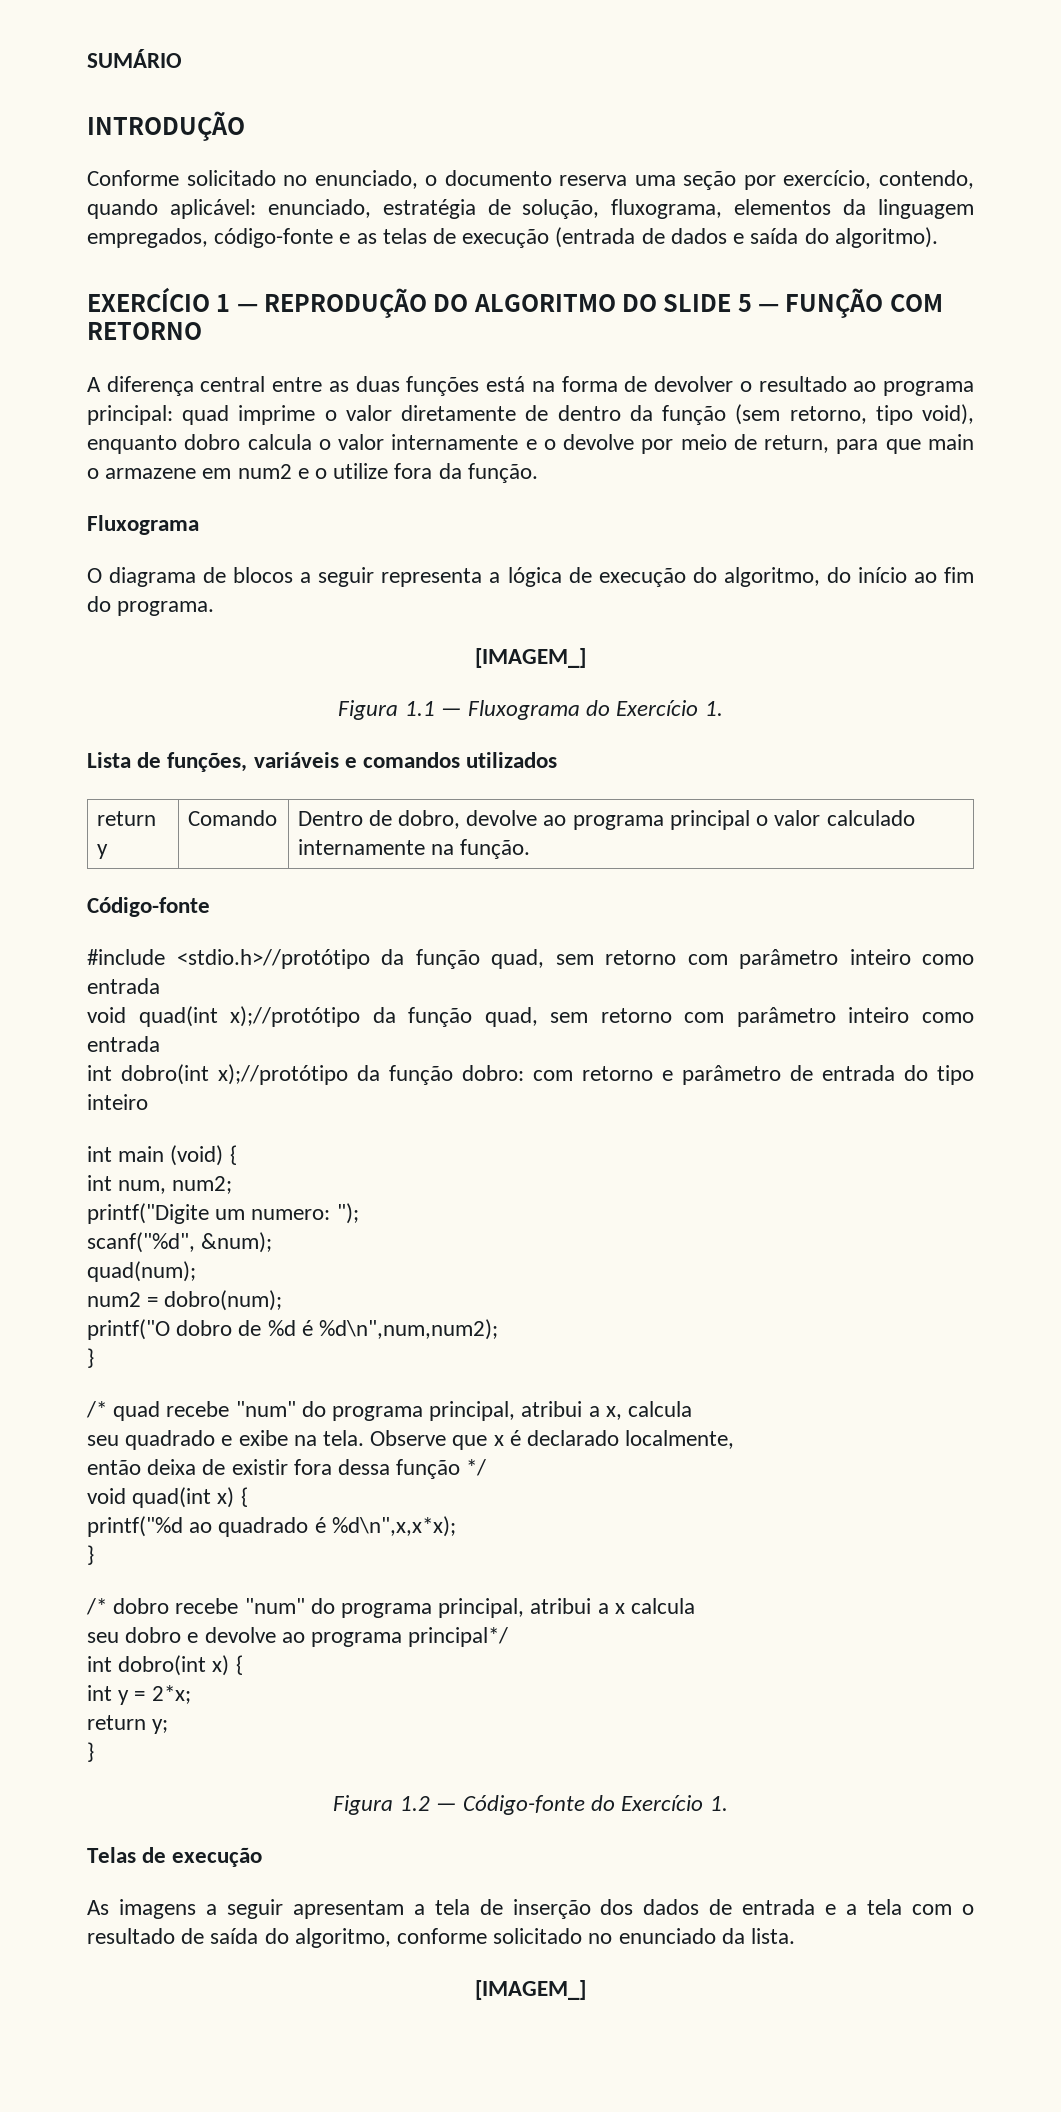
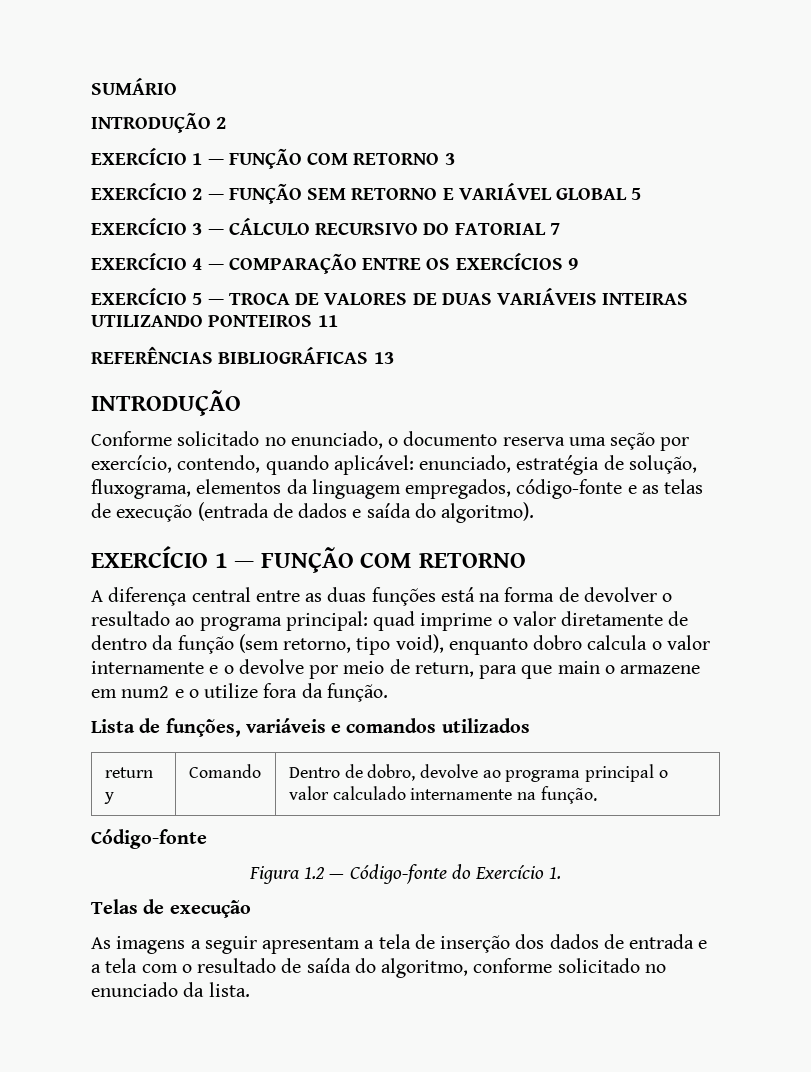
(182, 58) none -> [91,112,227,133] [91,147,455,169] [91,182,642,204] [91,217,560,235] [91,252,578,274] [91,287,689,305] [91,315,338,327] [91,346,394,364] // INTRODUÇÃO 2 // EXERCÍCIO 1 — FUNÇÃO COM RETORNO 3 // EXERCÍCIO 2 — FUNÇÃO SEM RETORNO E VARIÁVEL GLOBAL 5 // EXERCÍCIO 3 — CÁLCULO RECURSIVO DO FATORIAL 7 // EXERCÍCIO 4 — COMPARAÇÃO ENTRE OS EXERCÍCIOS 9 // EXERCÍCIO 5 — TROCA DE VALORES DE DUAS VARIÁVEIS INTEIRAS UTILIZANDO PONTEIROS 11 // REFERÊNCIAS BIBLIOGRÁFICAS 13
[264,288,780,318] REPRODUÇÃO DO ALGORITMO DO SLIDE 5 — -> (255, 564) none
[87,515,199,535] [87,567,974,587] [87,596,215,616] [475,648,586,668] [338,700,723,720] // Fluxograma // O diagrama de blocos a seguir representa a lógica de execução do algoritmo, do início ao fim do programa. // [IMAGEM_] // Figura 1.1 — Fluxograma do Exercício 1. -> (388, 692) none
[87,949,974,969] [87,978,160,994] [87,1006,974,1027] [87,1036,160,1052] [87,1064,974,1085] [87,1094,148,1110] [87,1145,237,1166] [87,1175,233,1194] [87,1203,359,1224] [87,1232,273,1253] [87,1261,196,1282] [87,1290,283,1311] [87,1319,499,1340] [87,1348,94,1368] [86,1401,693,1421] [87,1430,735,1450] [87,1459,487,1479] [87,1487,248,1508] [87,1516,456,1537] [87,1545,94,1565] [86,1598,696,1618] [87,1627,509,1647] [87,1655,243,1676] [87,1685,191,1705] [87,1715,169,1734] [87,1742,94,1762] // #include <stdio.h>//protótipo da função quad, sem retorno com parâmetro inteiro como entrada // void quad(int x);//protótipo da função quad, sem retorno com parâmetro inteiro como entrada // int dobro(int x);//protótipo da função dobro: com retorno e parâmetro de entrada do tipo inteiro // int main (void) { // int num, num2; // printf("Digite um numero: "); // scanf("%d", &num); // quad(num); // num2 = dobro(num); // printf("O dobro de %d é %d\n",num,num2); // } // /* quad recebe "num" do programa principal, atribui a x, calcula // seu quadrado e exibe na tela. Observe que x é declarado localmente, // então deixa de existir fora dessa função */ // void quad(int x) { // printf("%d ao quadrado é %d\n",x,x*x); // } // /* dobro recebe "num" do programa principal, atribui a x calcula // seu dobro e devolve ao programa principal*/ // int dobro(int x) { // int y = 2*x; // return y; // } -> (207, 839) none
[475,1980,586,2000] // [IMAGEM_] -> (250, 989) none

